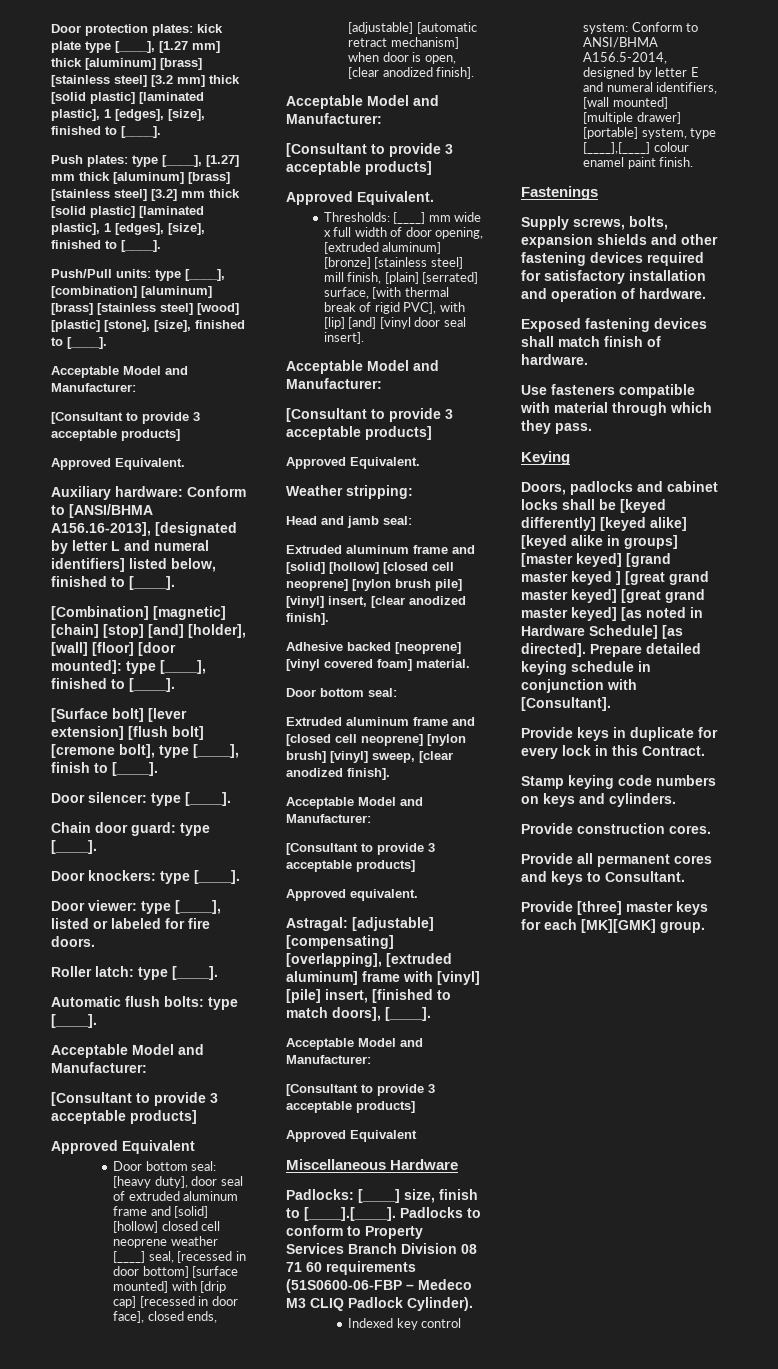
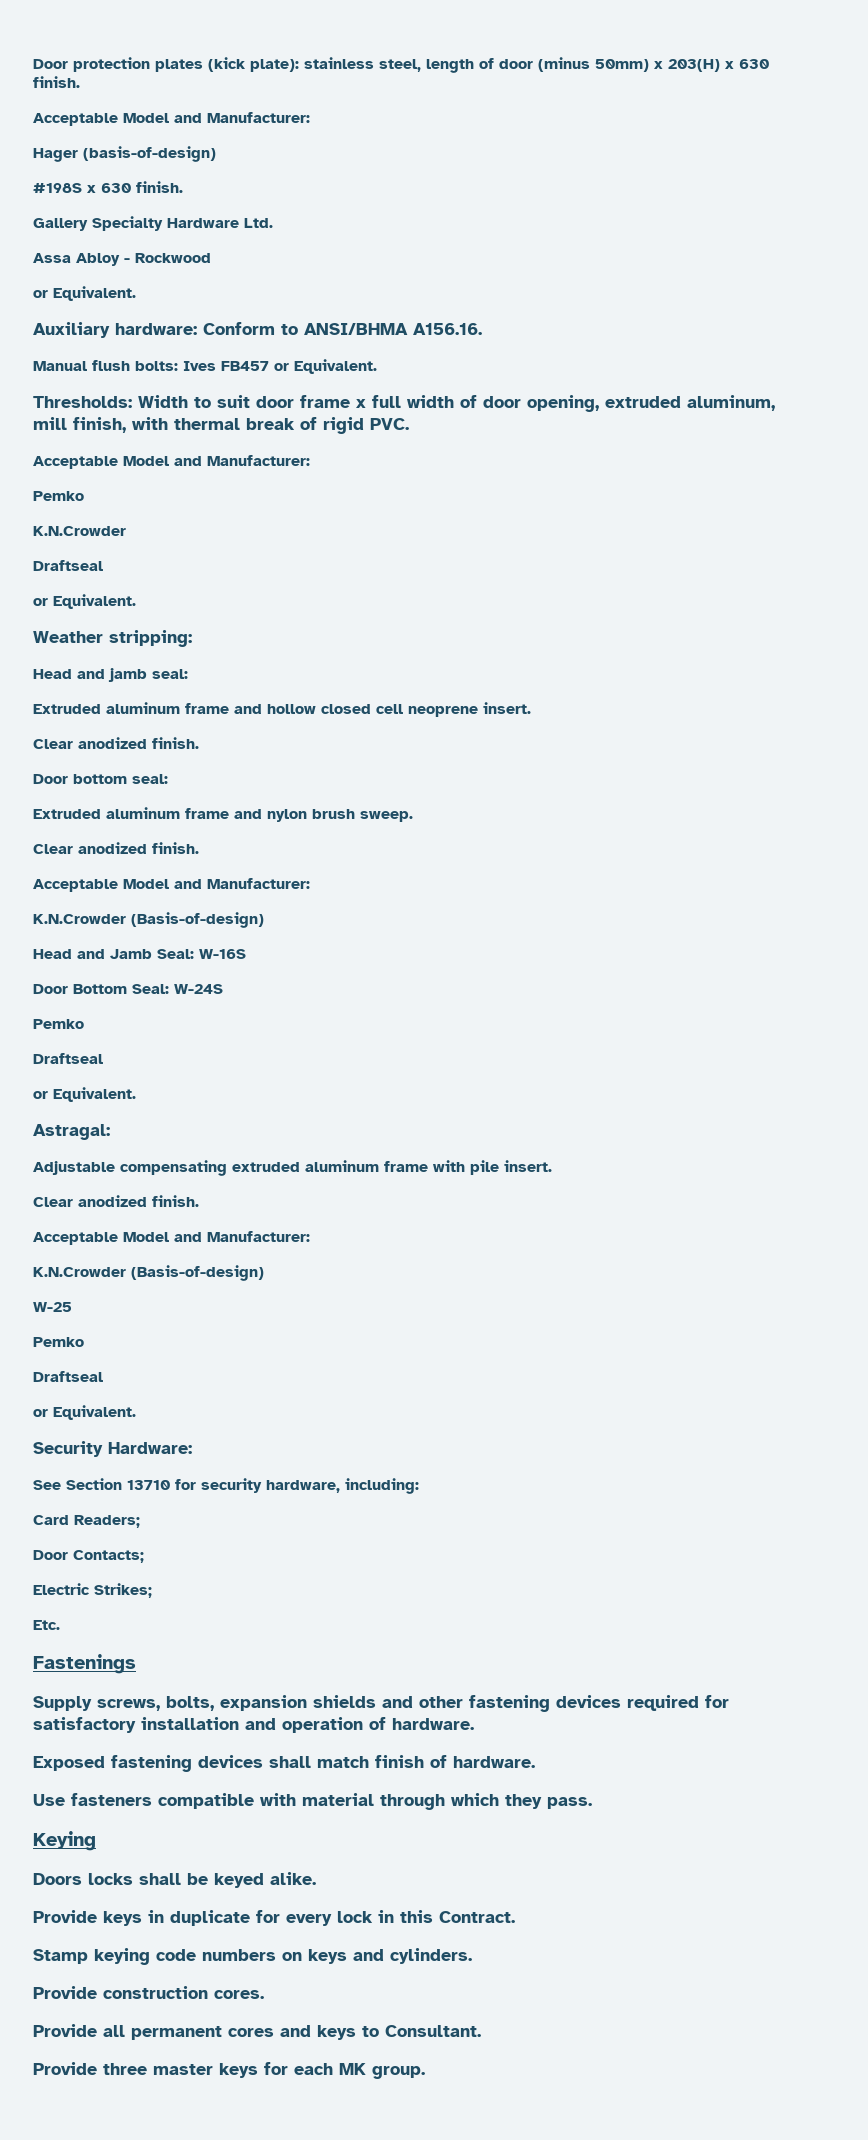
[152,24,223,36] [51,41,220,53] [51,58,202,70] [51,75,240,87] [51,92,204,104] [51,109,205,121] [51,126,161,138] [51,155,239,167] [51,172,230,184] [51,189,240,201] [51,206,204,218] [51,223,205,235] [51,240,161,252] [51,269,225,281] [51,286,212,298] [51,303,239,315] [51,320,245,332] [51,337,107,349] [51,366,188,378] [51,383,136,392] [51,412,200,424] [51,429,180,441] [51,458,111,470] plates: kick plate type [____], [1.27 mm] thick [aluminum] [brass] [stainless steel] [3.2 mm] thick [solid plastic] [laminated plastic], 1 [edges], [size], finished to [____]. // Push plates: type [____], [1.27] mm thick [aluminum] [brass] [stainless steel] [3.2] mm thick [solid plastic] [laminated plastic], 1 [edges], [size], finished to [____]. // Push/Pull units: type [____], [combination] [aluminum] [brass] [stainless steel] [wood] [plastic] [stone], [size], finished to [____]. // Acceptable Model and Manufacturer: // [Consultant to provide 3 acceptable products] // Approved -> [155,57,769,73] [33,76,80,88] [33,112,310,126] [33,146,216,162] [33,181,183,193] [33,216,273,231] [33,253,211,266] [33,290,48,298] plates (kick plate): stainless steel, length of door (minus 50mm) x 203(H) x 630 finish. // Acceptable Model and Manufacturer: // Hager (basis-of-design) // #198S x 630 finish. // Gallery Specialty Hardware Ltd. // Assa Abloy - Rockwood // or
[69,504,153,518] [51,522,237,536] [51,540,209,554] [51,558,216,572] [51,576,175,590] [51,606,226,620] [51,624,246,638] [51,642,176,656] [51,660,206,674] [51,678,175,692] [51,708,187,722] [51,726,204,740] [51,744,239,758] [51,762,158,776] [51,792,231,806] [51,822,210,836] [51,840,97,854] [51,870,240,884] [51,900,221,914] [51,918,210,929] [51,936,95,947] [51,966,218,980] [51,996,238,1010] [51,1014,97,1028] [51,1044,204,1058] [51,1062,147,1073] [51,1092,218,1106] [51,1110,197,1124] [51,1140,195,1154] [113,1161,217,1171] [113,1176,243,1188] [113,1191,239,1201] [113,1206,209,1218] [113,1221,221,1233] [113,1236,218,1248] [113,1251,246,1263] [113,1266,239,1278] [113,1281,227,1293] [113,1296,238,1308] [113,1311,218,1323] [348,22,477,34] [348,37,459,49] [348,52,456,64] [348,67,475,79] [286,95,439,109] [286,113,382,124] [286,143,453,157] [286,161,432,175] [286,191,434,205] [324,212,482,224] [324,227,483,239] [324,242,442,254] [324,257,463,269] [324,272,479,284] [324,287,449,299] [324,302,465,314] [324,317,466,329] [324,332,365,344] [286,360,439,374] [286,378,382,389] [286,408,453,422] [286,426,432,440] [286,457,346,469] [ANSI/BHMA A156.16-2013], [designated by letter L and numeral identifiers] listed below, finished to [____]. // [Combination] [magnetic] [chain] [stop] [and] [holder], [wall] [floor] [door mounted]: type [____], finished to [____]. // [Surface bolt] [lever extension] [flush bolt] [cremone bolt], type [____], finish to [____]. // Door silencer: type [____]. // Chain door guard: type [____]. // Door knockers: type [____]. // Door viewer: type [____], listed or labeled for fire doors. // Roller latch: type [____]. // Automatic flush bolts: type [____]. // Acceptable Model and Manufacturer: // [Consultant to provide 3 acceptable products] // Approved Equivalent // Door bottom seal: [heavy duty], door seal of extruded aluminum frame and [solid] [hollow] closed cell neoprene weather [____] seal, [recessed in door bottom] [surface mounted] with [drip cap] [recessed in door face], closed ends, [adjustable] [automatic retract mechanism] when door is open, [clear anodized finish]. // Acceptable Model and Manufacturer: // [Consultant to provide 3 acceptable products] // Approved Equivalent. // Thresholds: [____] mm wide x full width of door opening, [extruded aluminum] [bronze] [stainless steel] mill finish, [plain] [serrated] surface, [with thermal break of rigid PVC], with [lip] [and] [vinyl door seal insert]. // Acceptable Model and Manufacturer: // [Consultant to provide 3 acceptable products] // Approved -> [304,323,482,335] [33,359,377,374] [33,395,775,412] [33,417,409,434] [33,455,310,469] [33,491,84,501] [33,526,126,536] [33,560,103,571] [33,598,48,606] ANSI/BHMA A156.16. // Manual flush bolts: Ives FB457 or Equivalent. // Thresholds: Width to suit door frame x full width of door opening, extruded aluminum, mill finish, with thermal break of rigid PVC. // Acceptable Model and Manufacturer: // Pemko // K.N.Crowder // Draftseal // or
[286,562,454,574] [286,579,462,591] [286,596,466,608] [286,613,329,625] [286,642,461,654] [286,659,470,671] [solid] [hollow] [closed cell neoprene] [nylon brush pile] [vinyl] insert, [clear anodized finish]. // Adhesive backed [neoprene] [vinyl covered foam] material. -> [267,702,531,717] [33,737,199,749] hollow closed cell neoprene insert. // Clear anodized finish.
[286,734,466,746] [286,751,453,763] [286,768,390,780] [286,797,423,809] [286,814,371,823] [286,843,435,855] [286,860,415,872] [286,889,418,901] [286,917,434,931] [286,935,394,949] [286,953,452,967] [286,971,480,985] [286,989,451,1003] [286,1007,431,1021] [286,1038,423,1050] [286,1055,371,1064] [286,1084,435,1096] [286,1101,415,1113] [286,1130,417,1142] [286,1159,459,1170] [286,1189,478,1203] [286,1207,481,1221] [286,1225,423,1239] [286,1243,477,1254] [286,1261,416,1275] [286,1279,472,1293] [286,1297,473,1311] [348,1318,462,1330] [583,22,699,34] [583,37,659,48] [583,52,668,64] [583,67,699,79] [583,82,718,94] [583,97,668,109] [583,112,681,124] [583,127,717,139] [583,142,689,154] [583,157,694,169] [closed cell neoprene] [nylon brush] [vinyl] sweep, [clear anodized finish]. // Acceptable Model and Manufacturer: // [Consultant to provide 3 acceptable products] // Approved equivalent. // Astragal: [adjustable] [compensating] [overlapping], [extruded aluminum] frame with [vinyl] [pile] insert, [finished to match doors], [____]. // Acceptable Model and Manufacturer: // [Consultant to provide 3 acceptable products] // Approved Equivalent // Miscellaneous Hardware // Padlocks: [____] size, finish to [____].[____]. Padlocks to conform to Property Services Branch Division 08 71 60 requirements (51S0600-06-FBP – Medeco M3 CLIQ Padlock Cylinder). // Indexed key control system: Conform to ANSI/BHMA A156.5-2014, designed by letter E and numeral identifiers, [wall mounted] [multiple drawer] [portable] system, type [____],[____] colour enamel paint finish. -> [267,809,413,822] [33,842,199,854] [33,878,310,892] [33,912,264,928] [33,949,246,959] [33,984,223,994] [33,1019,84,1029] [33,1053,103,1064] [33,1087,136,1102] [33,1124,110,1140] [33,1160,552,1176] [33,1195,199,1207] [33,1231,310,1245] [33,1265,264,1281] [33,1302,72,1312] [33,1337,84,1347] [33,1371,103,1382] [33,1405,136,1420] [33,1441,192,1457] [33,1478,419,1494] [33,1515,140,1528] [33,1550,144,1563] [33,1583,152,1598] [33,1620,60,1630] nylon brush sweep. // Clear anodized finish. // Acceptable Model and Manufacturer: // K.N.Crowder (Basis-of-design) // Head and Jamb Seal: W-16S // Door Bottom Seal: W-24S // Pemko // Draftseal // or Equivalent. // Astragal: // Adjustable compensating extruded aluminum frame with pile insert. // Clear anodized finish. // Acceptable Model and Manufacturer: // K.N.Crowder (Basis-of-design) // W-25 // Pemko // Draftseal // or Equivalent. // Security Hardware: // See Section 13710 for security hardware, including: // Card Readers; // Door Contacts; // Electric Strikes; // Etc.
[521,481,718,495] [521,499,666,513] [521,517,687,531] [521,535,678,549] [521,553,671,567] [521,571,709,585] [521,589,705,603] [521,607,703,621] [521,625,683,639] [521,643,701,657] [521,661,651,675] [521,679,637,693] [521,697,611,711] Doors, padlocks and cabinet locks shall be [keyed differently] [keyed alike] [keyed alike in groups] [master keyed] [grand master keyed ] [great grand master keyed] [great grand master keyed] [as noted in Hardware Schedule] [as directed]. Prepare detailed keying schedule in conjunction with [Consultant]. -> [33,1872,316,1888] Doors locks shall be keyed alike.
[577,901,622,915] [three] -> [103,2063,147,2075] three
[581,919,656,933] [MK][GMK] -> [339,2063,366,2075] MK

